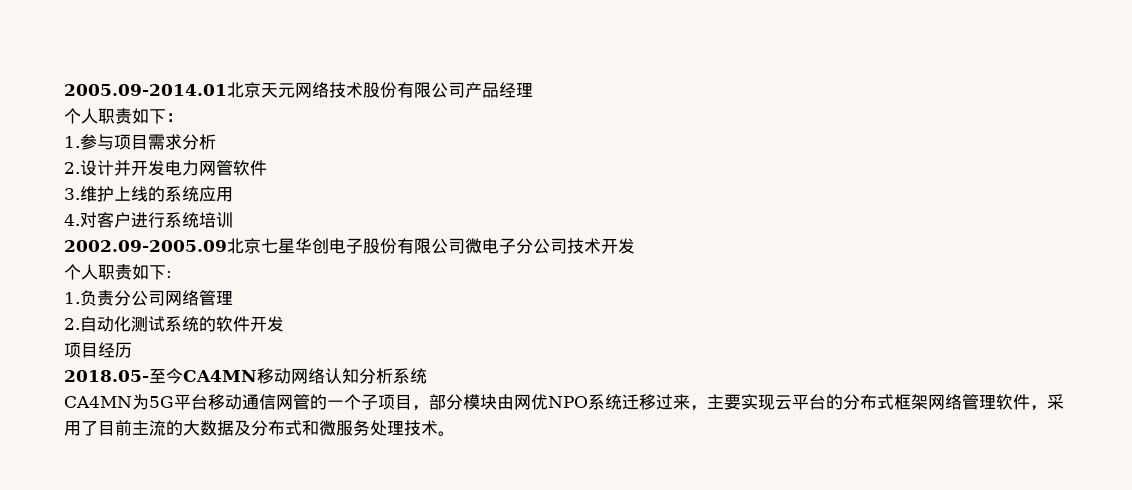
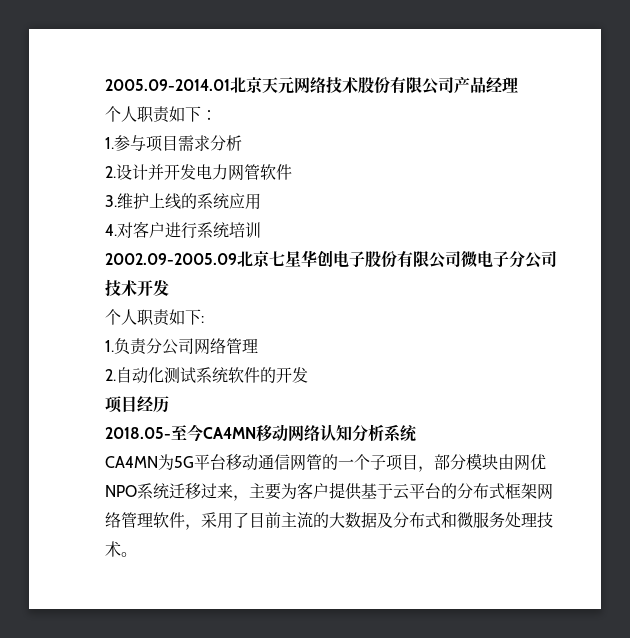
[199,316,250,332] 的软件 -> [228,367,276,383] 软件的
[741,394,775,410] 实现 -> [281,482,393,500] 为客户提供基于

